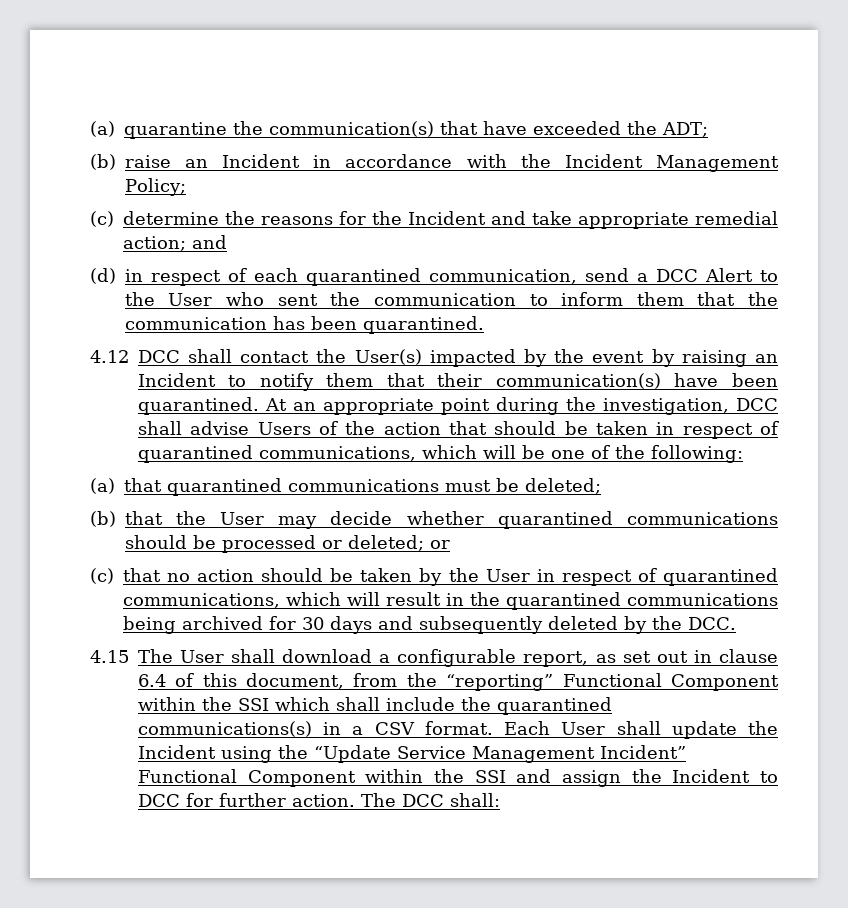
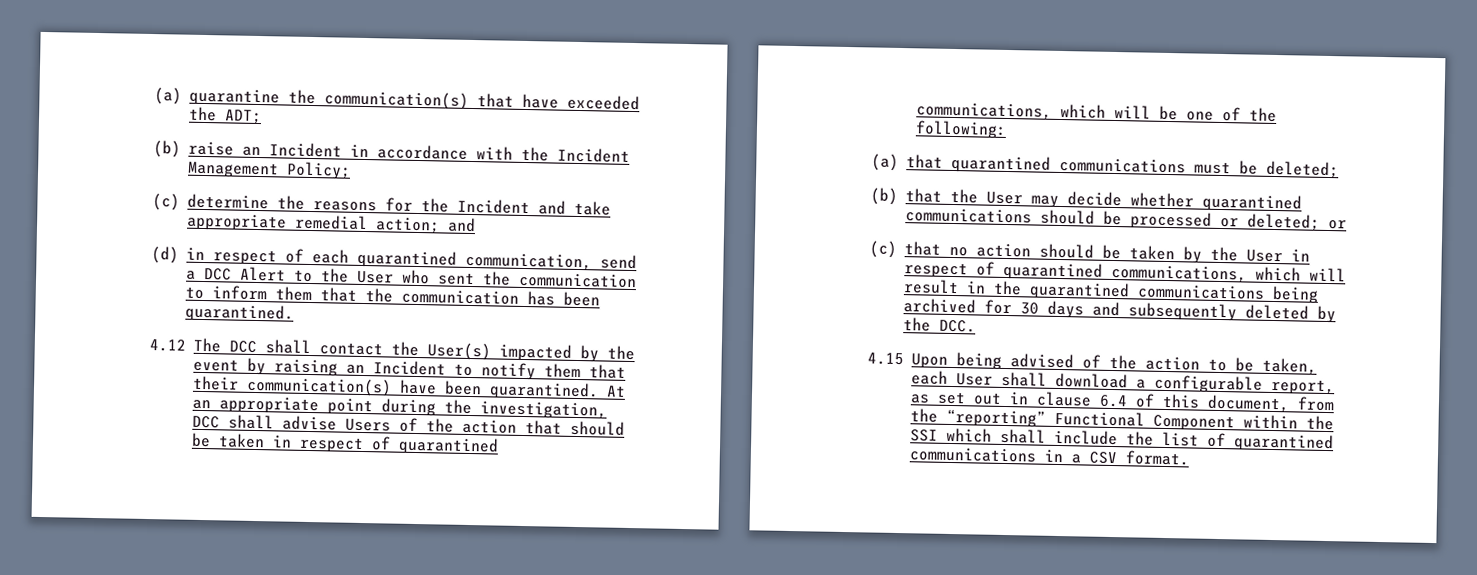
(129, 356) none -> [192,337,221,353] The
[137,649,173,663] The -> [910,352,1317,375] [910,370,948,385] Upon being advised of the action to be taken, each
[496,697,612,715] [137,721,778,739] [137,745,686,763] [137,769,778,787] [137,793,500,807] quarantined communications(s) in a CSV format. Each User shall update the Incident using the “Update Service Management Incident” Functional Component within the SSI and assign the Incident to DCC for further action. The DCC shall: -> [1161,431,1334,453] [908,447,1190,466] list of quarantined communications in a CSV format.

